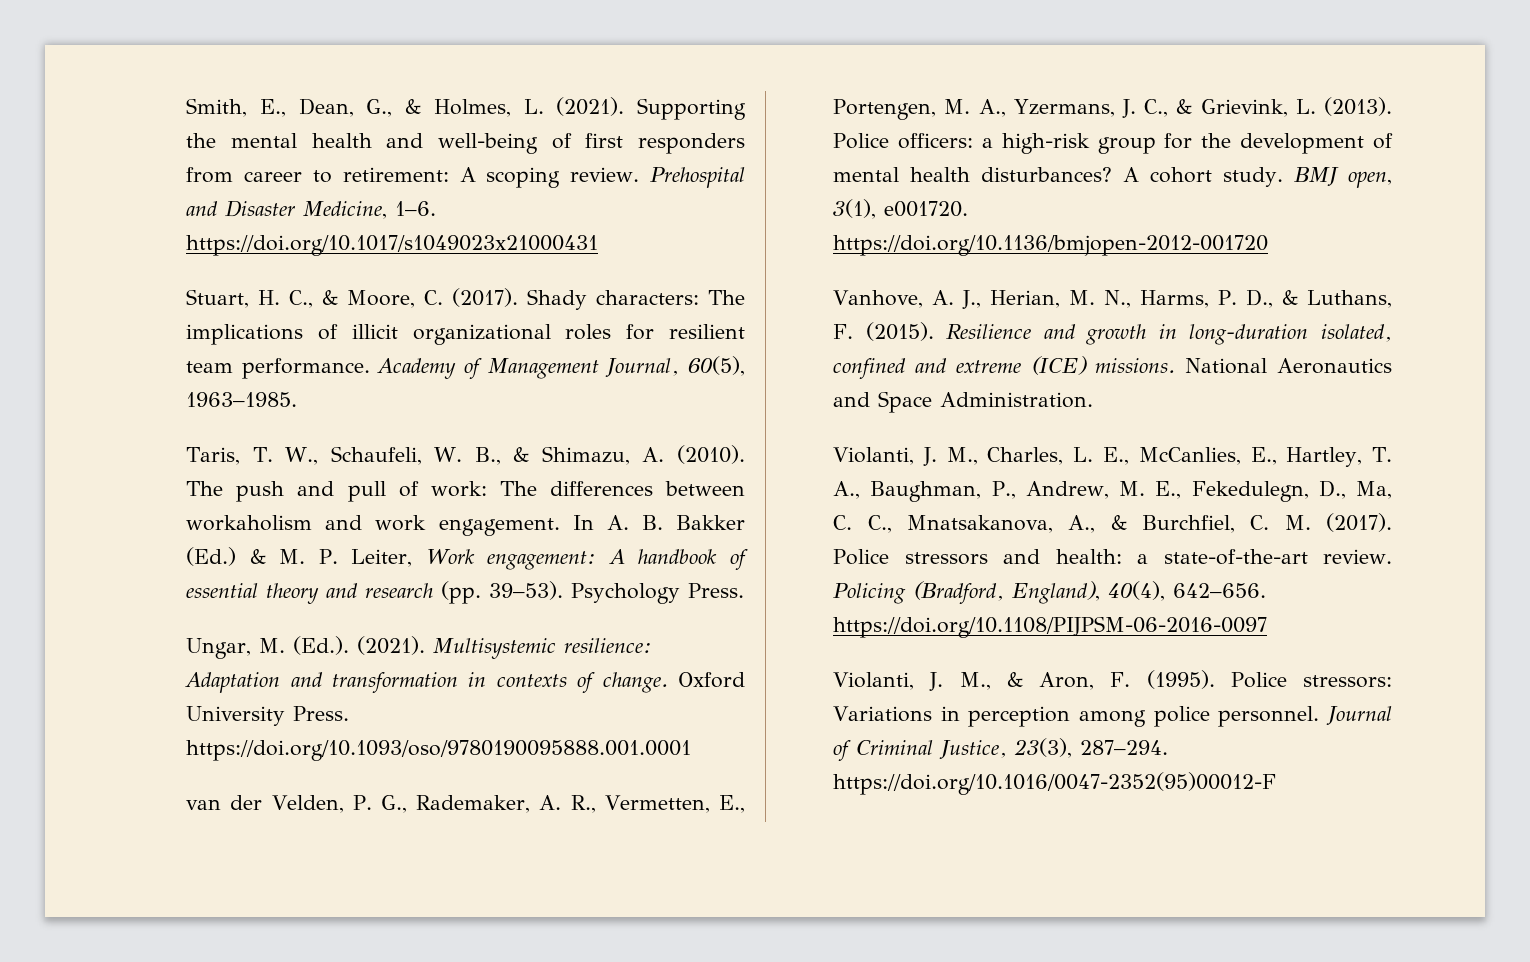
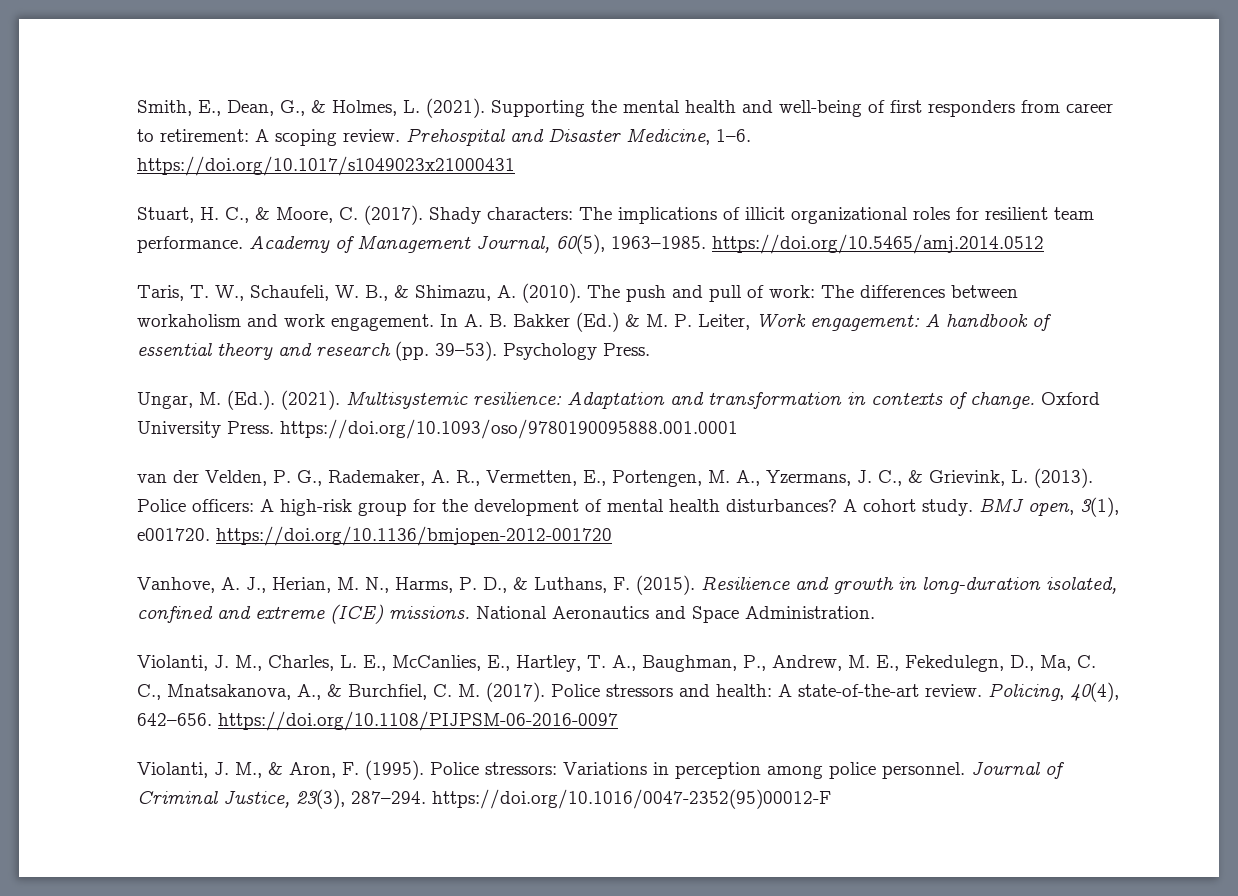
(298, 399) none -> [711,234,1044,254] https://doi.org/10.5465/amj.2014.0512
[981,138,993,148] a -> [259,499,274,512] A
[1137,554,1149,564] a -> [777,684,792,697] A
[833,581,1101,604] Policing (Bradford, England), -> [987,683,1064,701] Policing,

